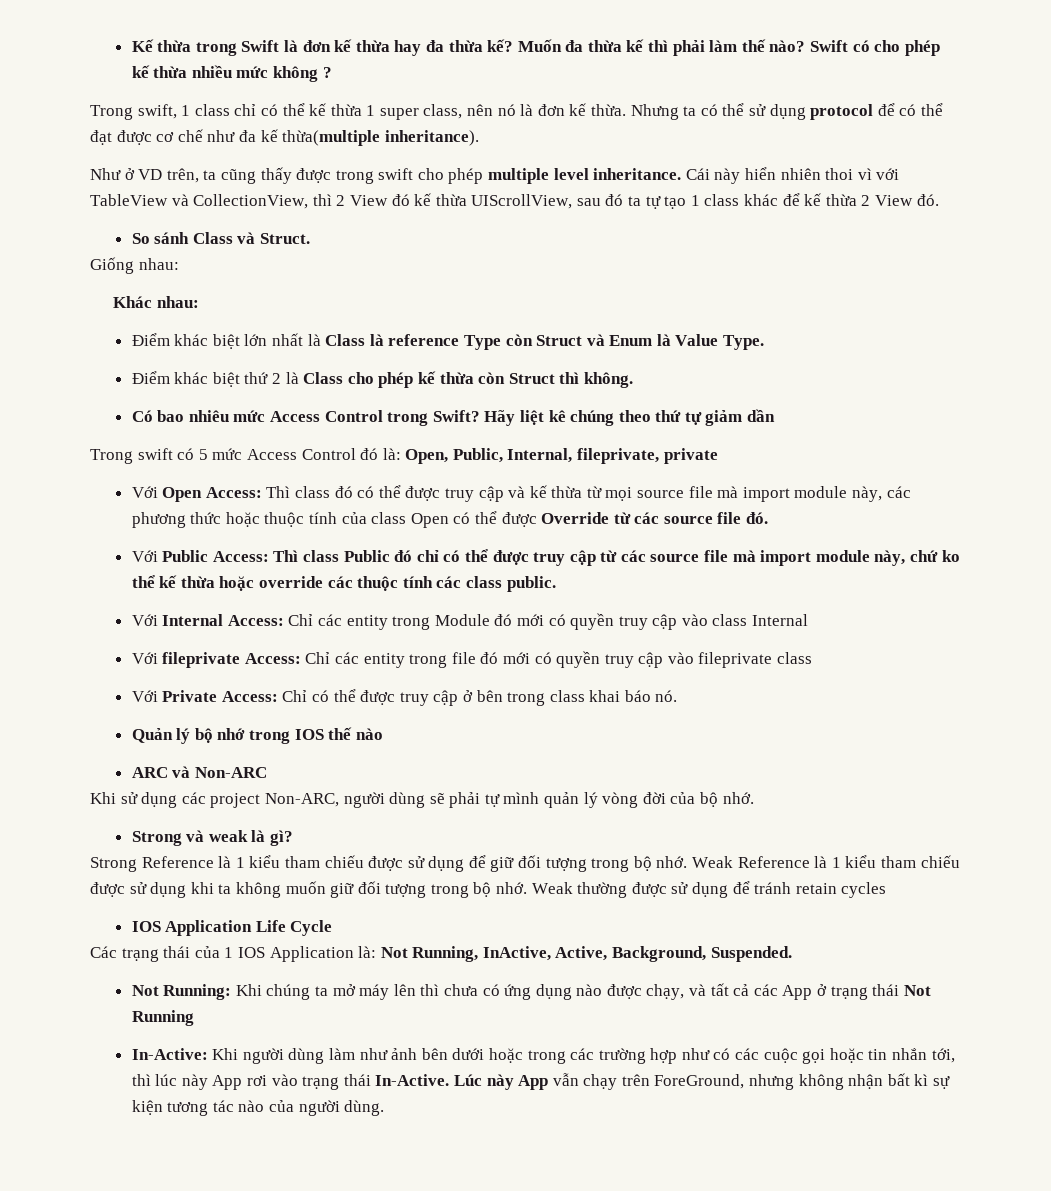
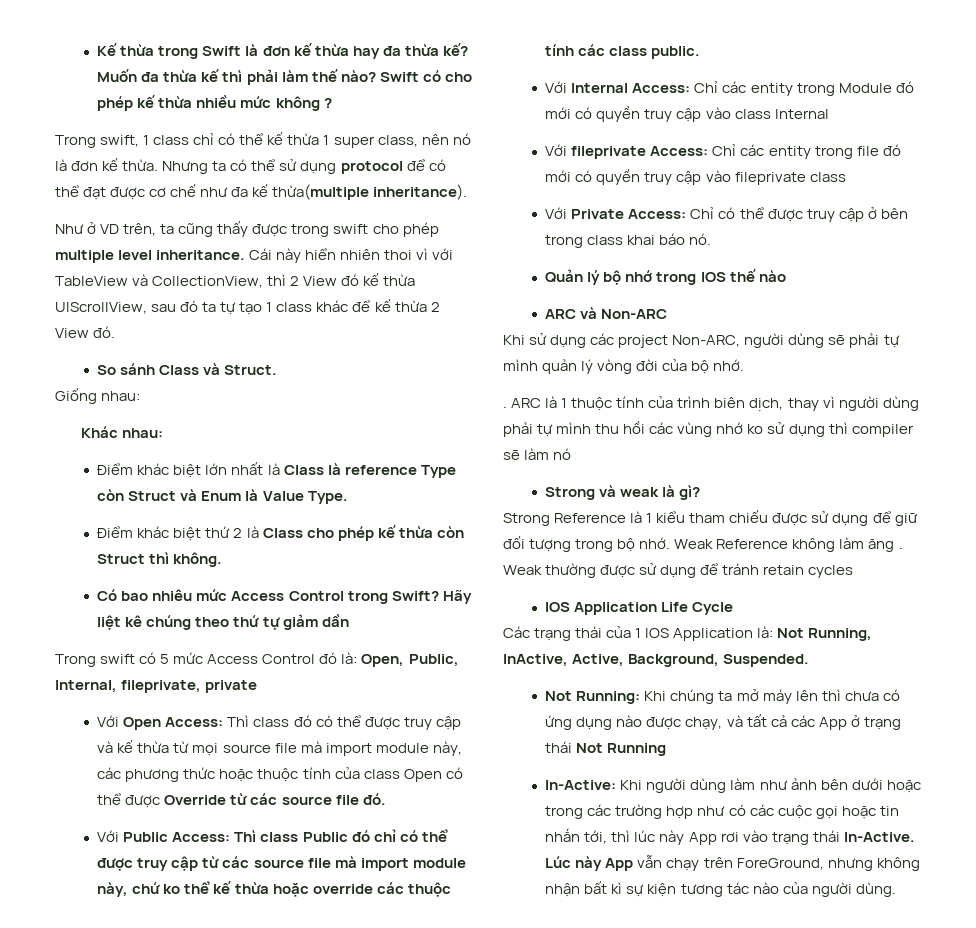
(754, 798) none -> [503,396,919,412] [503,421,914,437] [503,448,572,460] // . ARC là 1 thuộc tính của trình biên dịch, thay vì người dùng phải tự mình thu hồi các vùng nhớ ko sử dụng thì compiler sẽ làm nó
[814,855,960,868] [90,881,528,898] là 1 kiểu tham chiếu được sử dụng khi ta không muốn giữ đối tượng trong bộ nhớ. -> [792,537,903,552] không làm ăng .

